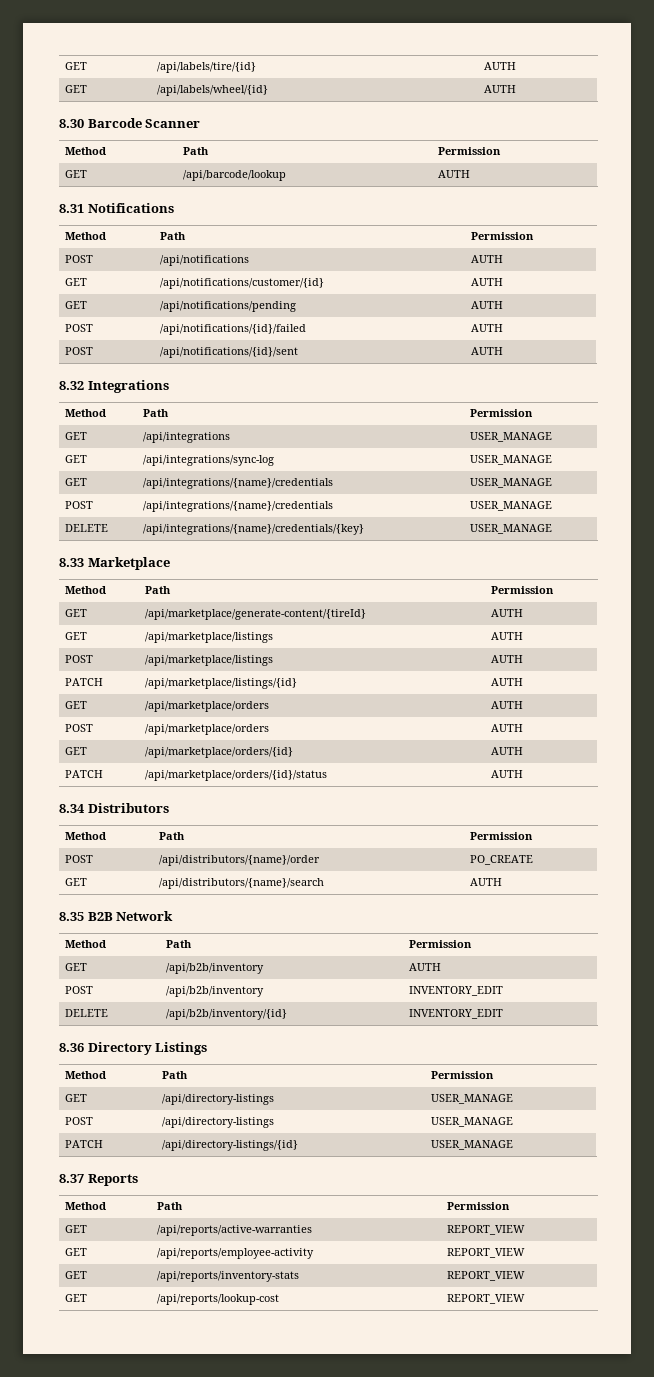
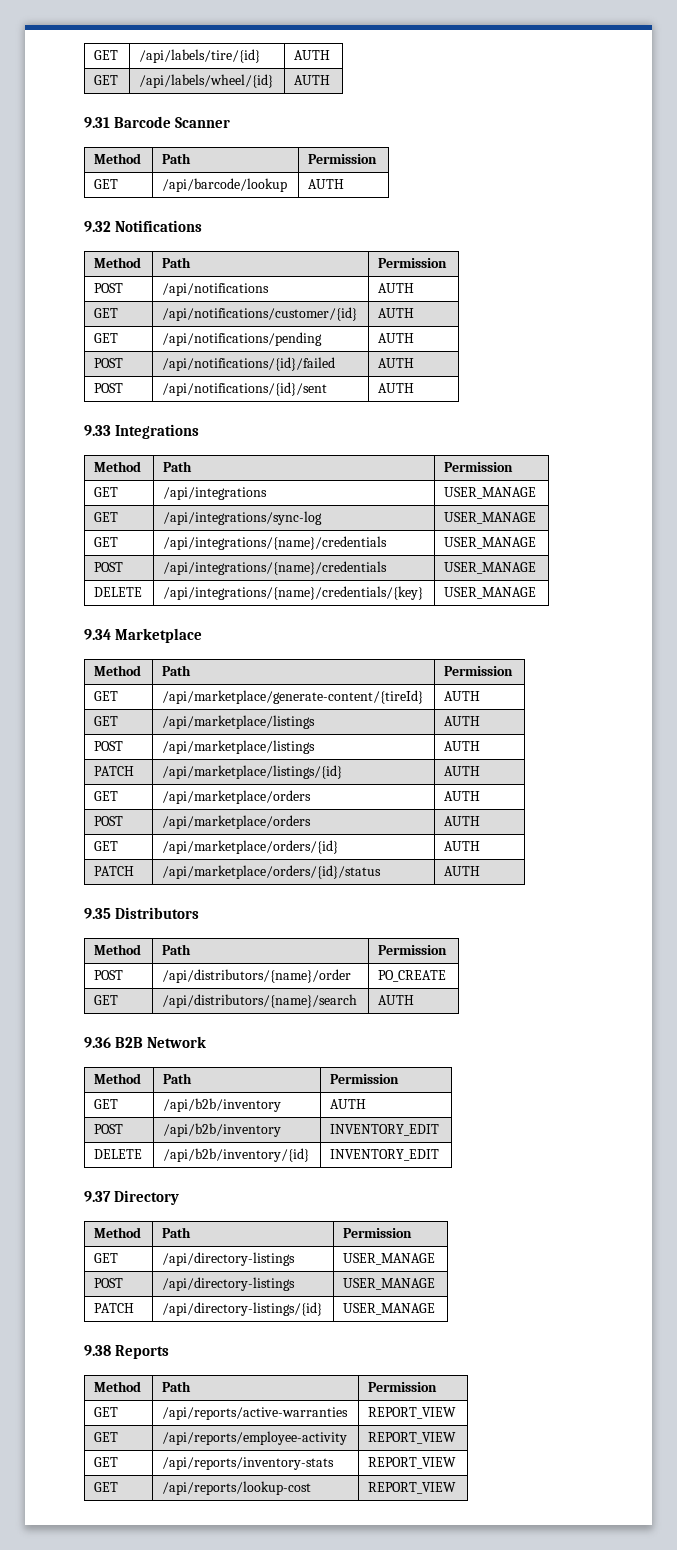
[59,119,84,128] 8.30 -> [84,117,110,128] 9.31
[59,204,84,213] 8.31 -> [84,221,111,232] 9.32
[59,381,84,390] 8.32 -> [84,425,111,436] 9.33
[59,558,84,567] 8.33 -> [84,629,111,640] 9.34
[59,804,85,813] 8.34 -> [84,908,111,919] 9.35
[59,912,84,921] 8.35 -> [84,1037,111,1048] 9.36
[59,1043,84,1052] 8.36 -> [84,1191,111,1202] 9.37
[155,1042,208,1055] Listings -> (179, 1197) none
[59,1174,84,1183] 8.37 -> [84,1345,111,1356] 9.38

